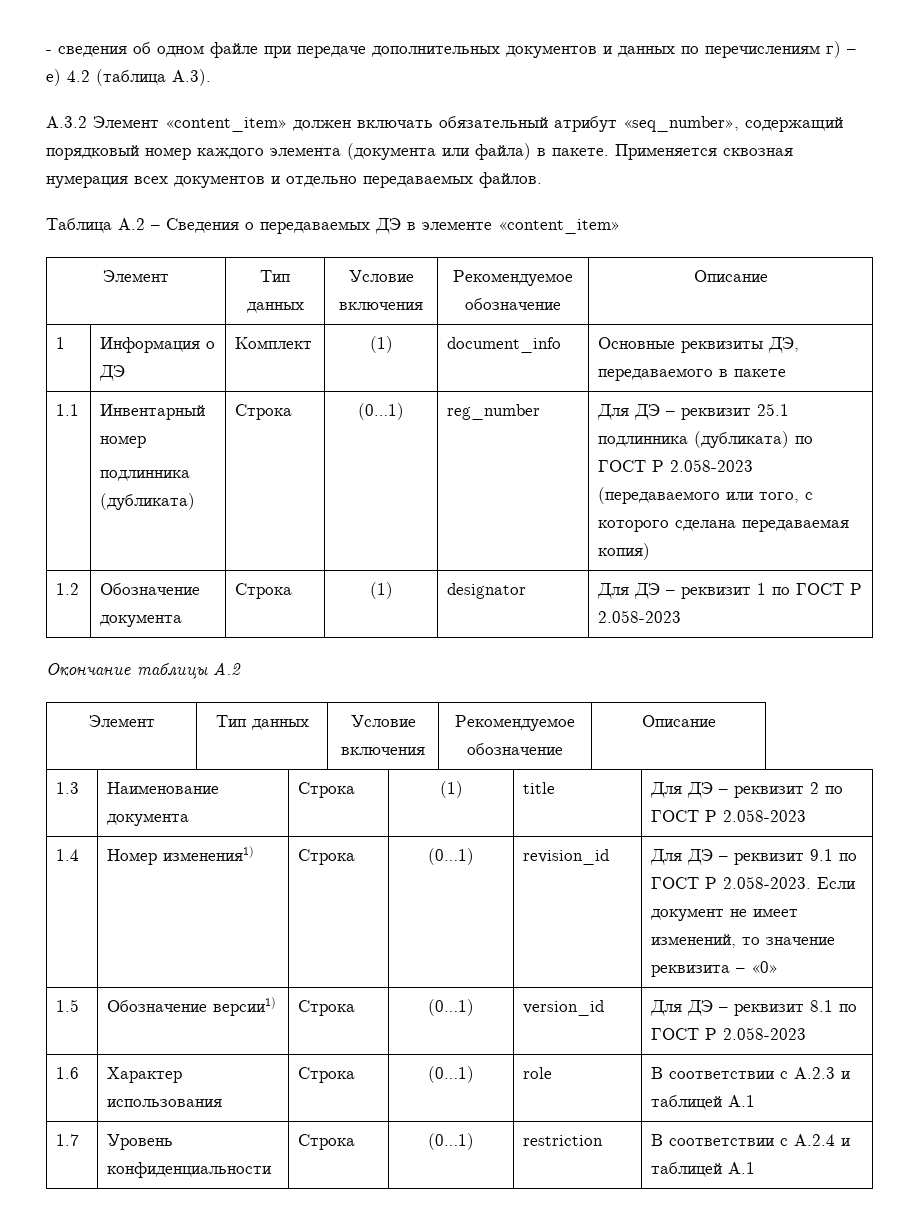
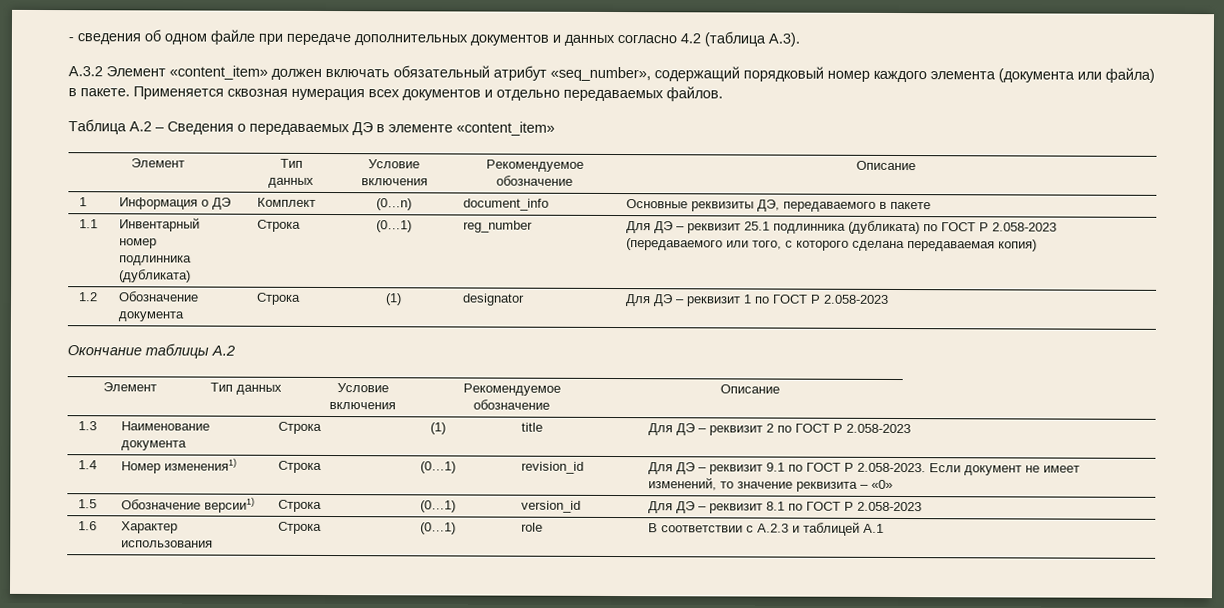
[681,41,856,58] [46,69,61,86] по перечислениям г) – е) -> [617,35,677,44] согласно
[369,336,393,353] (1) -> [376,198,412,211] (0…n)
[56,1134,80,1146] [107,1134,174,1150] [107,1162,272,1178] [298,1134,356,1150] [428,1133,474,1150] [523,1135,604,1146] [651,1134,851,1146] [651,1162,756,1177] // 1.7 | Уровень конфиденциальности | Строка | (0…1) | restriction | В соответствии с А.2.4 и таблицей А.1 -> (884, 528) none

